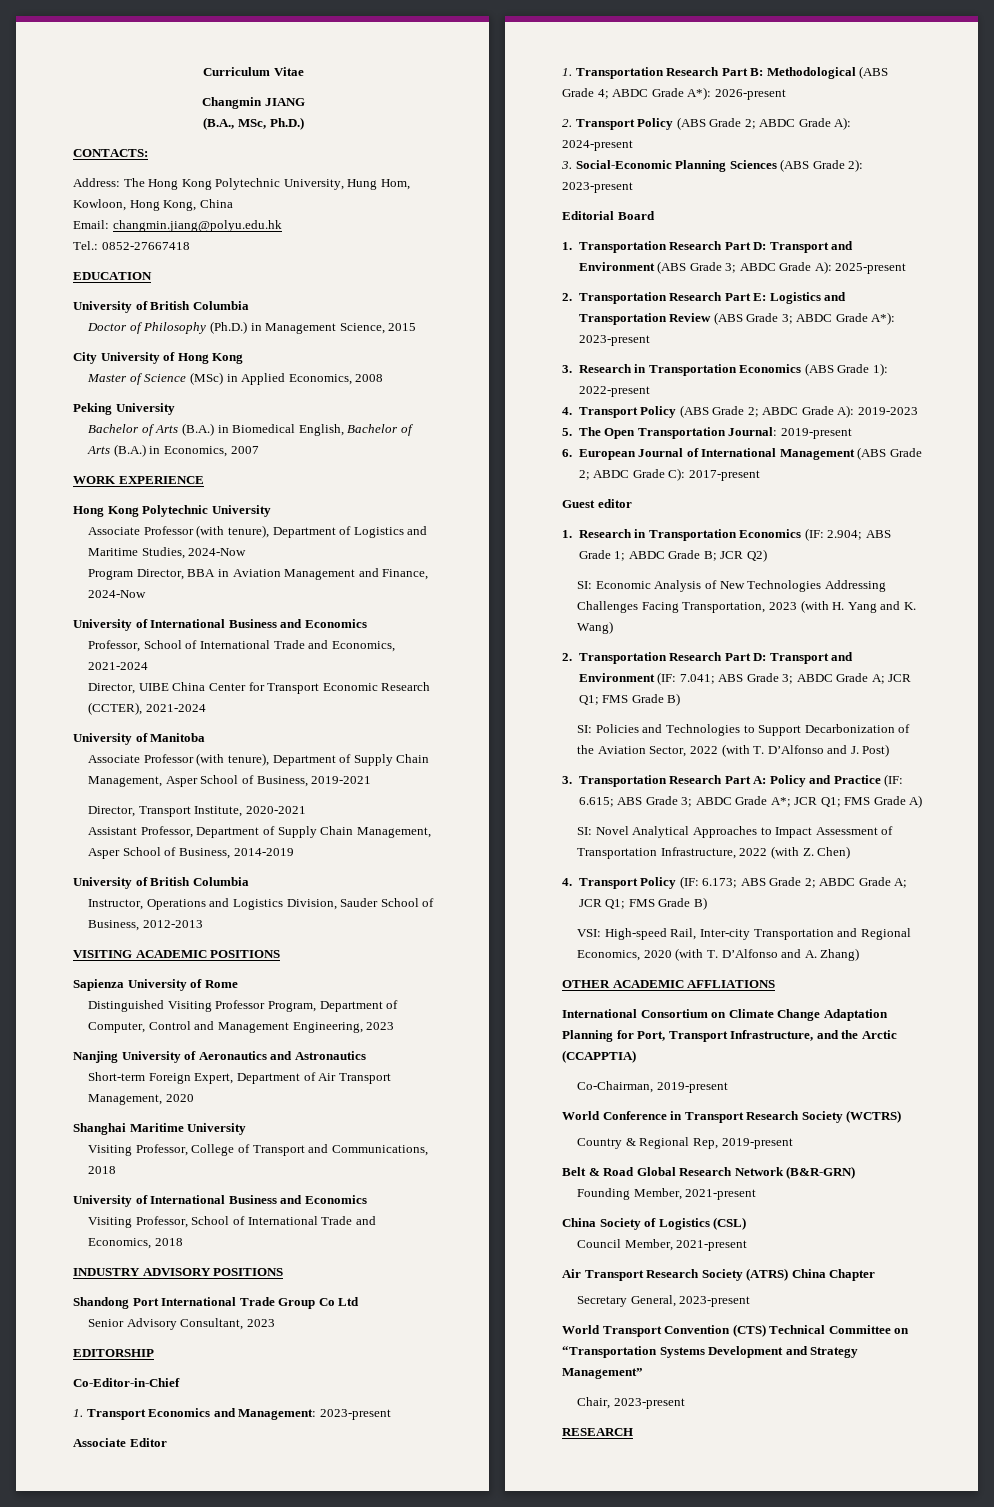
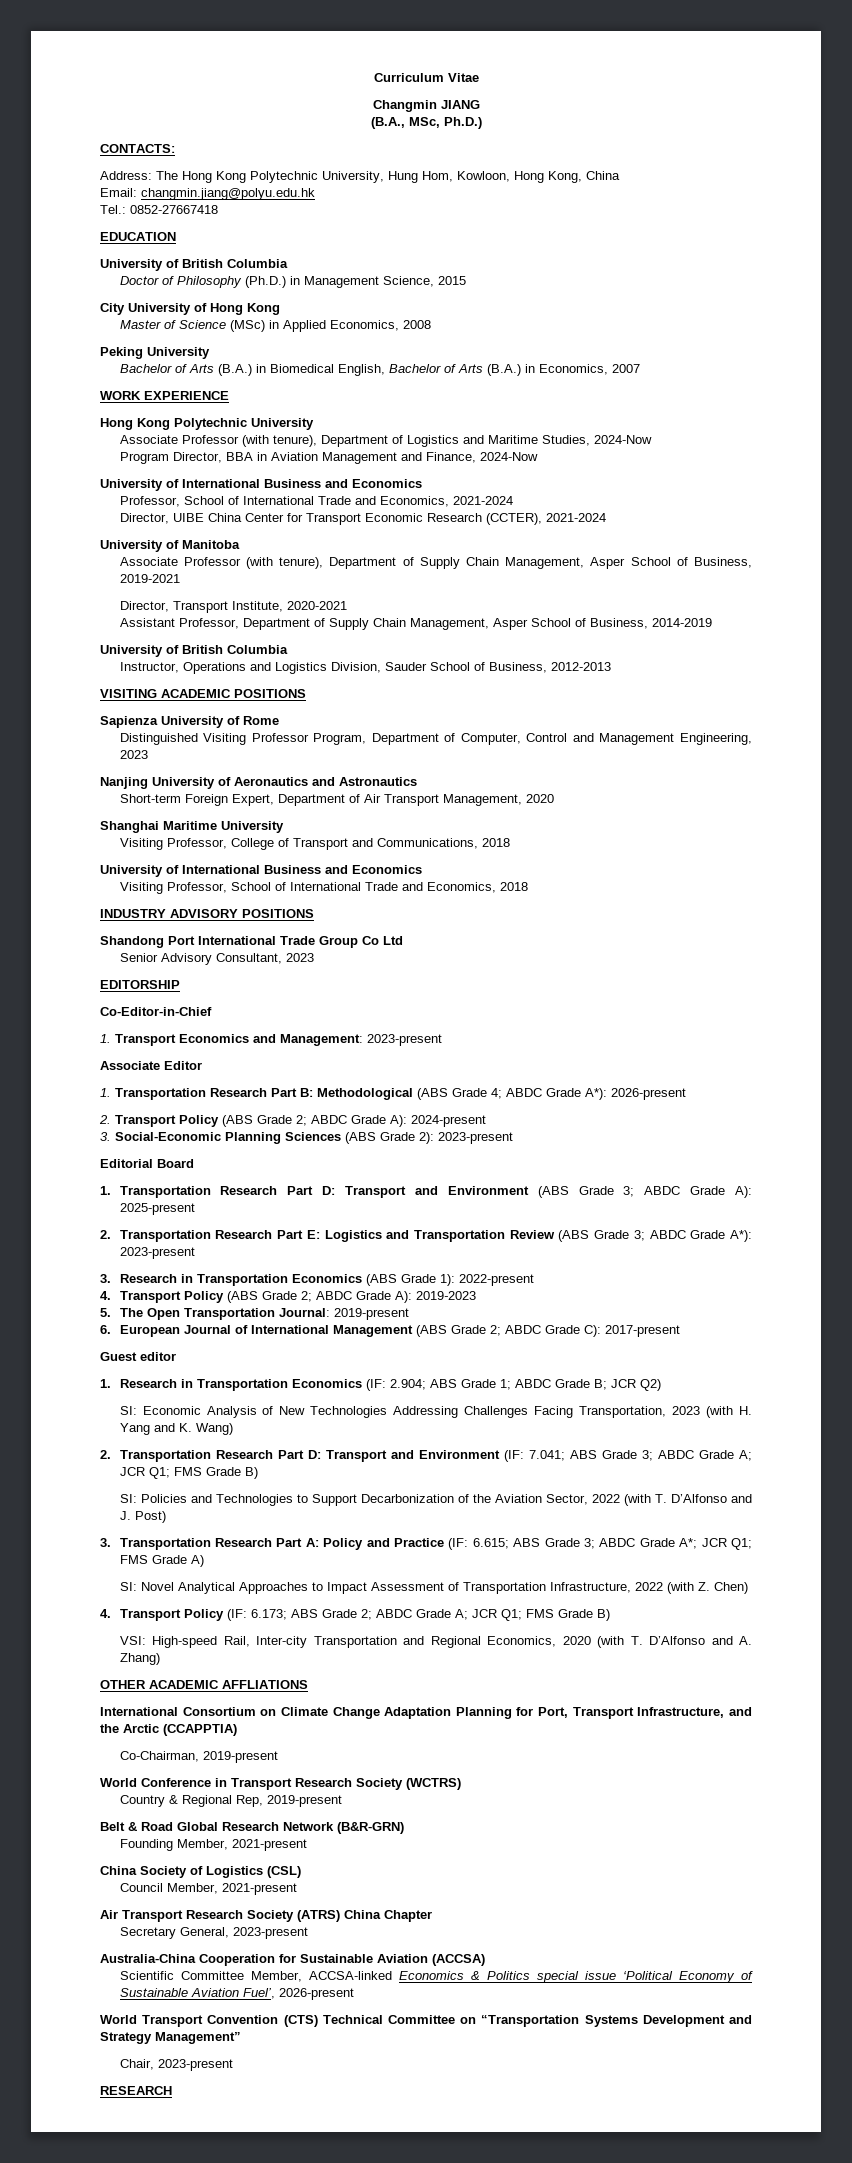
(751, 1301) none -> [100,1954,485,1966] [119,1971,753,1983] [119,1988,354,2000] // Australia-China Cooperation for Sustainable Aviation (ACCSA) // Scientific Committee Member, ACCSA-linked Economics & Politics special issue ‘Political Economy of Sustainable Aviation Fuel’, 2026-present

